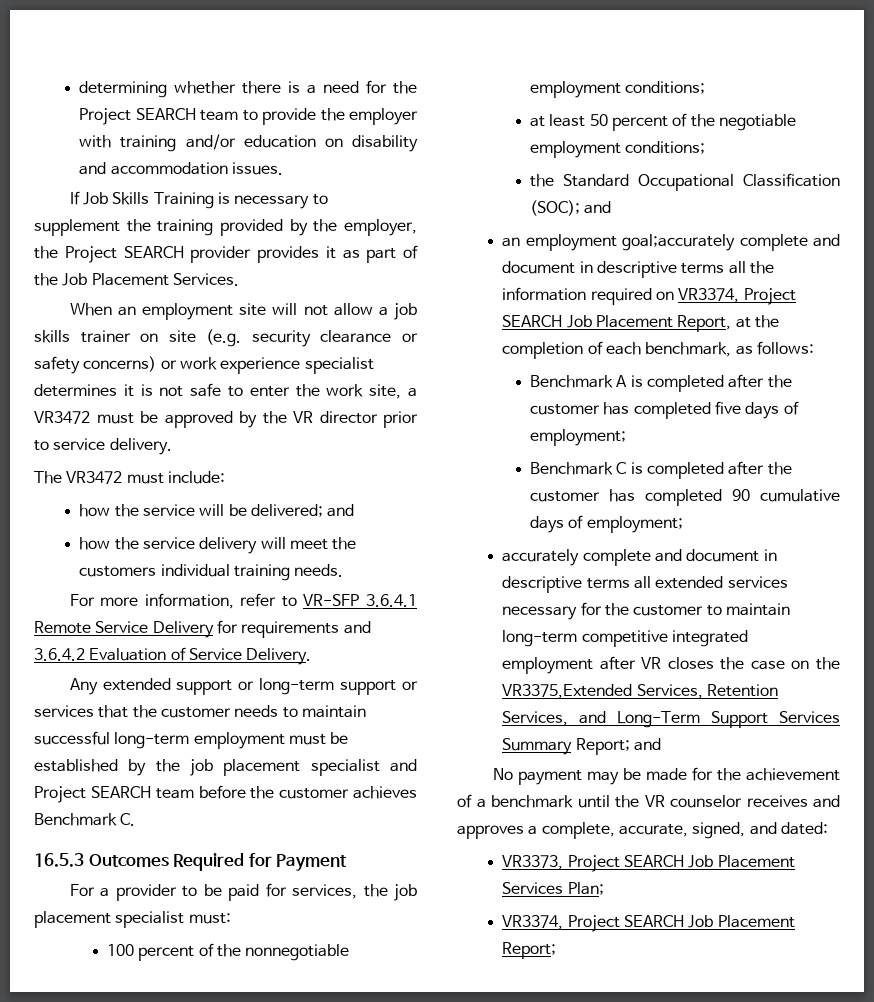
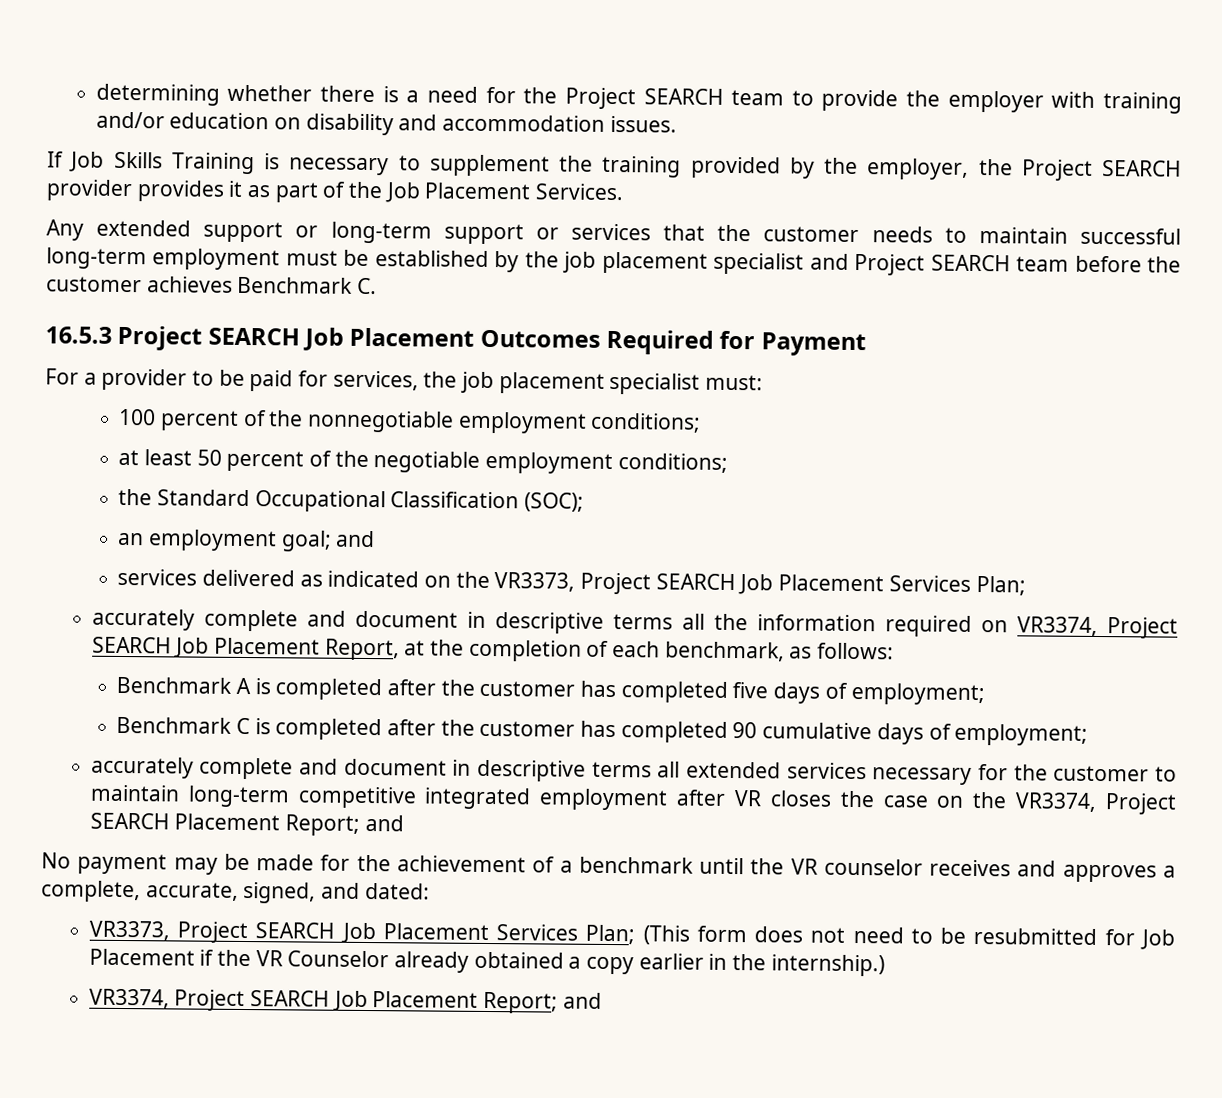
[69,303,418,320] [34,329,418,347] [34,356,374,374] [34,383,418,399] [34,411,418,428] [34,438,172,455] [34,471,225,484] [79,504,355,517] [79,537,357,554] [79,564,344,581] [69,593,417,609] [34,620,371,638] [34,647,312,665] // When an employment site will not allow a job skills trainer on site (e.g. security clearance or safety concerns) or work experience specialist determines it is not safe to enter the work site, a VR3472 must be approved by the VR director prior to service delivery. // The VR3472 must include: // how the service will be delivered; and // how the service delivery will meet the customers individual training needs. // For more information, refer to VR-SFP 3.6.4.1 Remote Service Delivery for requirements and 3.6.4.2 Evaluation of Service Delivery. -> (624, 192) none
(84, 860) none -> [117,325,475,351] Project SEARCH Job Placement
[584,201,612,214] [502,234,736,251] and // an employment goal;accurately -> [118,529,376,552] [117,568,1026,596] [91,608,195,631] // an employment goal; and // services delivered as indicated on the VR3373, Project SEARCH Job Placement Services Plan; // accurately
[502,684,778,699] [502,711,840,728] [502,738,573,755] VR3375,Extended Services, Retention Services, and Long-Term Support Services Summary -> [1015,792,1178,815] [89,812,281,831] VR3374, Project SEARCH Placement
(604, 888) none -> [642,925,1175,950] [88,948,885,977] (This form does not need to be resubmitted for Job Placement if the VR Counselor already obtained a copy earlier in the internship.)
(557, 950) none -> [562,992,602,1009] and

